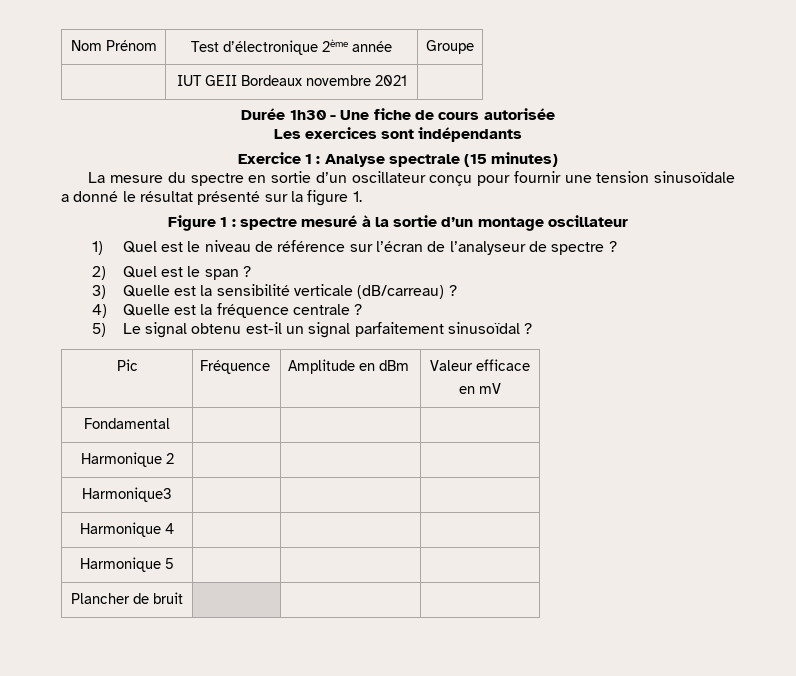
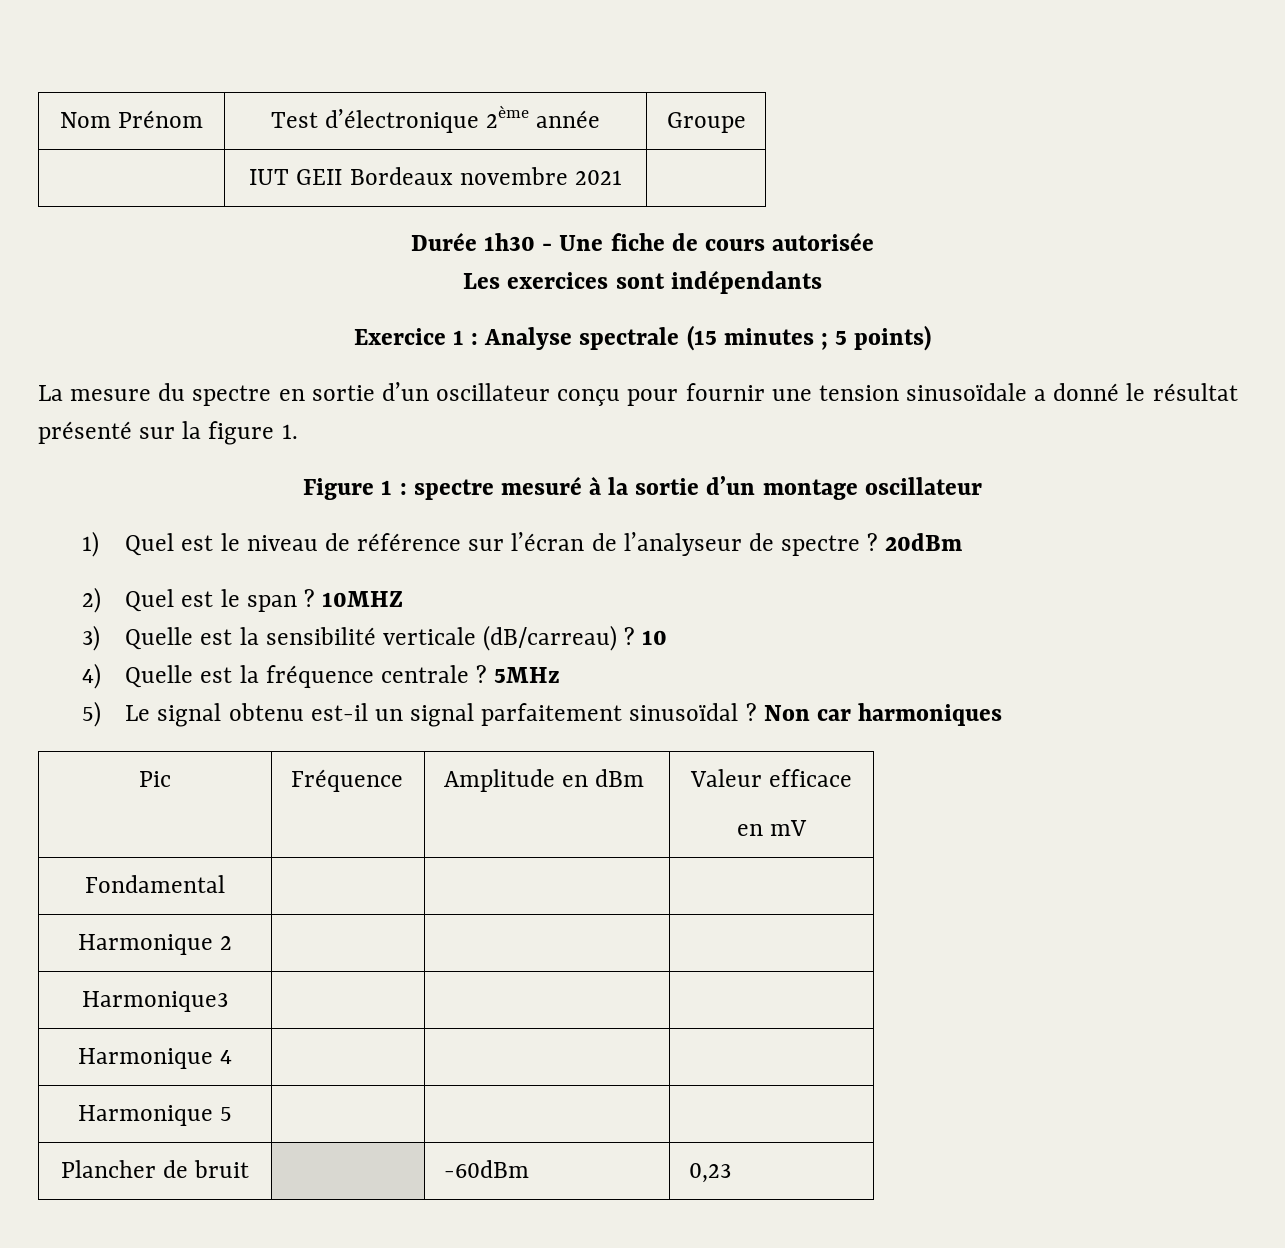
[491,152,559,167] minutes) -> [723,325,932,351] minutes ; 5 points)
(617, 246) none -> [885,533,963,551] 20dBm
(252, 271) none -> [322,591,404,607] 10MHZ
(457, 290) none -> [642,630,668,645] 10
(363, 309) none -> [494,667,561,683] 5MHz
(533, 328) none -> [763,703,1002,726] Non car harmoniques
(183, 598) | -> [443,1160,529,1178] [688,1163,731,1183] -60dBm | 0,23

